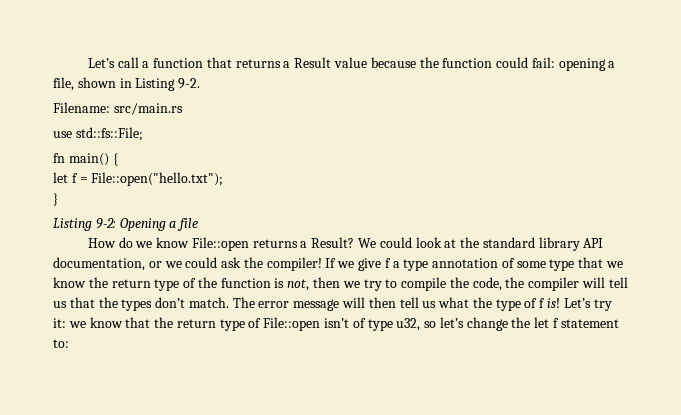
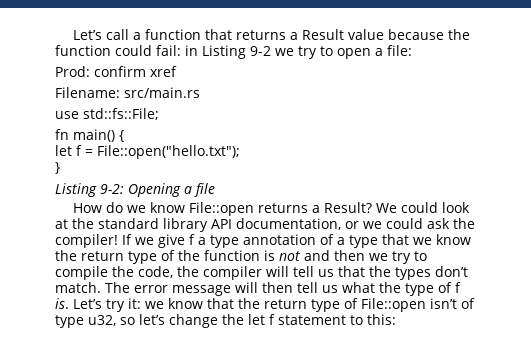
[558,58,616,71] [53,77,201,91] opening a file, shown in Listing 9-2. -> [185,45,412,59] [55,66,177,77] in Listing 9-2 we try to open a file: // Prod: confirm xref
[516,261,546,268] some -> [337,237,345,245] a
[287,279,310,291] not, -> [279,250,330,261] not and
[547,298,561,308] is! -> [55,298,69,309] is.
[53,339,69,348] to: -> [350,314,396,325] to this:

